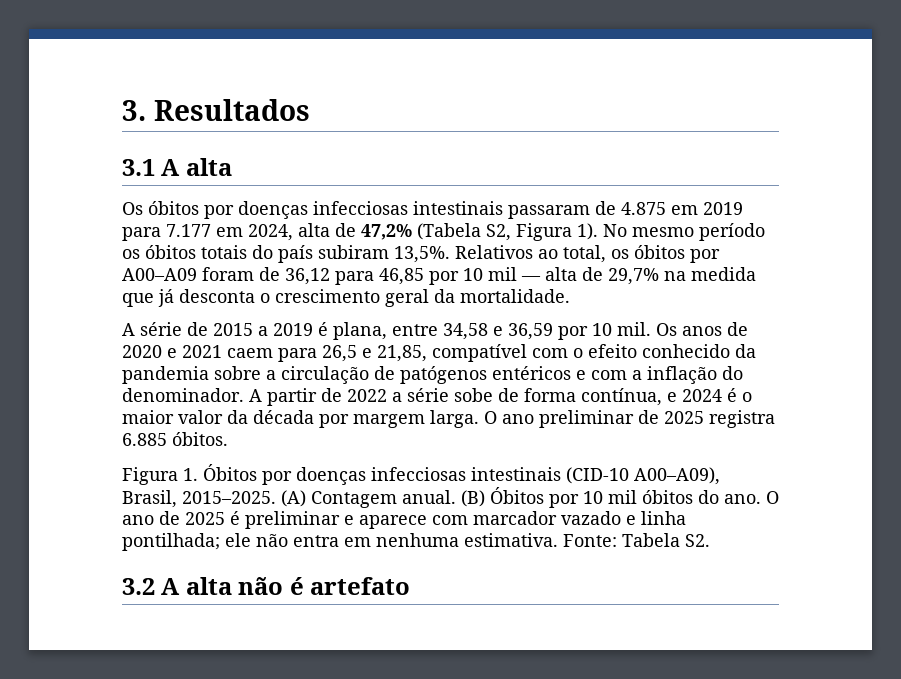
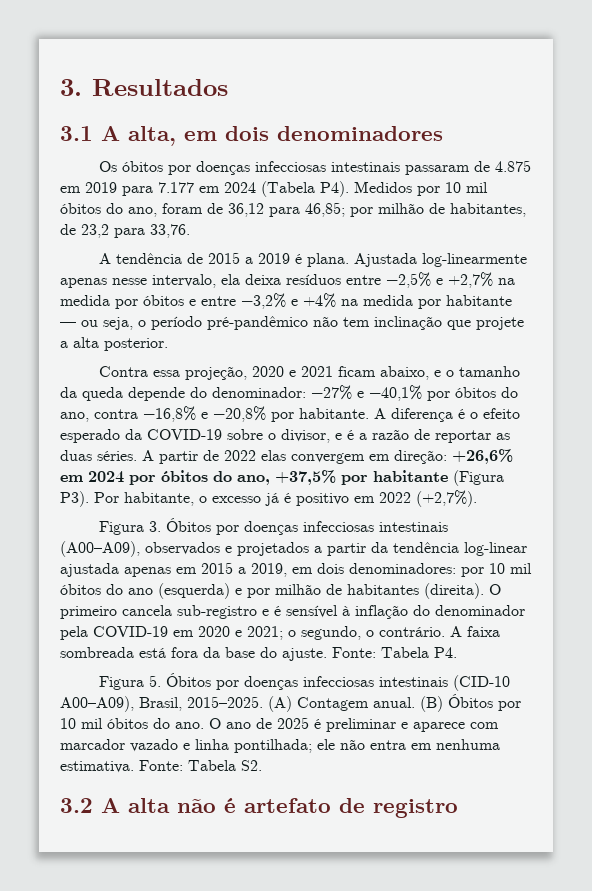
[185,158,232,176] alta -> [128,126,443,146] alta, em dois denominadores
[248,223,765,241] [122,245,720,263] [122,267,756,285] [122,289,570,307] [122,322,182,336] 2024, alta de 47,2% (Tabela S2, Figura 1). No mesmo período os óbitos totais do país subiram 13,5%. Relativos ao total, os óbitos por A00–A09 foram de 36,12 para 46,85 por 10 mil — alta de 29,7% na medida que já desconta o crescimento geral da mortalidade. // A série -> [224,181,488,197] [60,202,526,217] [60,224,190,238] [99,253,183,264] 2024 (Tabela P4). Medidos por 10 mil óbitos do ano, foram de 36,12 para 46,85; por milhão de habitantes, de 23,2 para 33,76. // A tendência
[333,322,748,340] [122,344,756,362] [122,366,743,384] [122,388,752,406] [122,410,775,428] [122,432,228,446] [122,467,198,485] plana, entre 34,58 e 36,59 por 10 mil. Os anos de 2020 e 2021 caem para 26,5 e 21,85, compatível com o efeito conhecido da pandemia sobre a circulação de patógenos entéricos e com a inflação do denominador. A partir de 2022 a série sobe de forma contínua, e 2024 é o maior valor da década por margem larga. O ano preliminar de 2025 registra 6.885 óbitos. // Figura 1. -> [307,253,528,267] [60,272,515,288] [60,293,512,309] [60,316,524,330] [60,337,168,351] [99,366,521,380] [60,385,518,401] [60,406,520,422] [60,429,510,443] [60,449,513,464] [60,470,504,486] [60,490,477,507] [99,518,449,535] [60,541,527,557] [60,562,532,577] [60,583,501,599] [60,605,525,619] [60,626,500,640] [60,647,457,661] [99,675,162,690] plana. Ajustada log-linearmente apenas nesse intervalo, ela deixa resíduos entre −2,5% e +2,7% na medida por óbitos e entre −3,2% e +4% na medida por habitante — ou seja, o período pré-pandêmico não tem inclinação que projete a alta posterior. // Contra essa projeção, 2020 e 2021 ficam abaixo, e o tamanho da queda depende do denominador: −27% e −40,1% por óbitos do ano, contra −16,8% e −20,8% por habitante. A diferença é o efeito esperado da COVID-19 sobre o divisor, e é a razão de reportar as duas séries. A partir de 2022 elas convergem em direção: +26,6% em 2024 por óbitos do ano, +37,5% por habitante (Figura P3). Por habitante, o excesso já é positivo em 2022 (+2,7%). // Figura 3. Óbitos por doenças infecciosas intestinais (A00–A09), observados e projetados a partir da tendência log-linear ajustada apenas em 2015 a 2019, em dois denominadores: por 10 mil óbitos do ano (esquerda) e por milhão de habitantes (direita). O primeiro cancela sub-registro e é sensível à inflação do denominador pela COVID-19 em 2020 e 2021; o segundo, o contrário. A faixa sombreada está fora da base do ajuste. Fonte: Tabela P4. // Figura 5.
(411, 586) none -> [339,798,458,818] de registro

